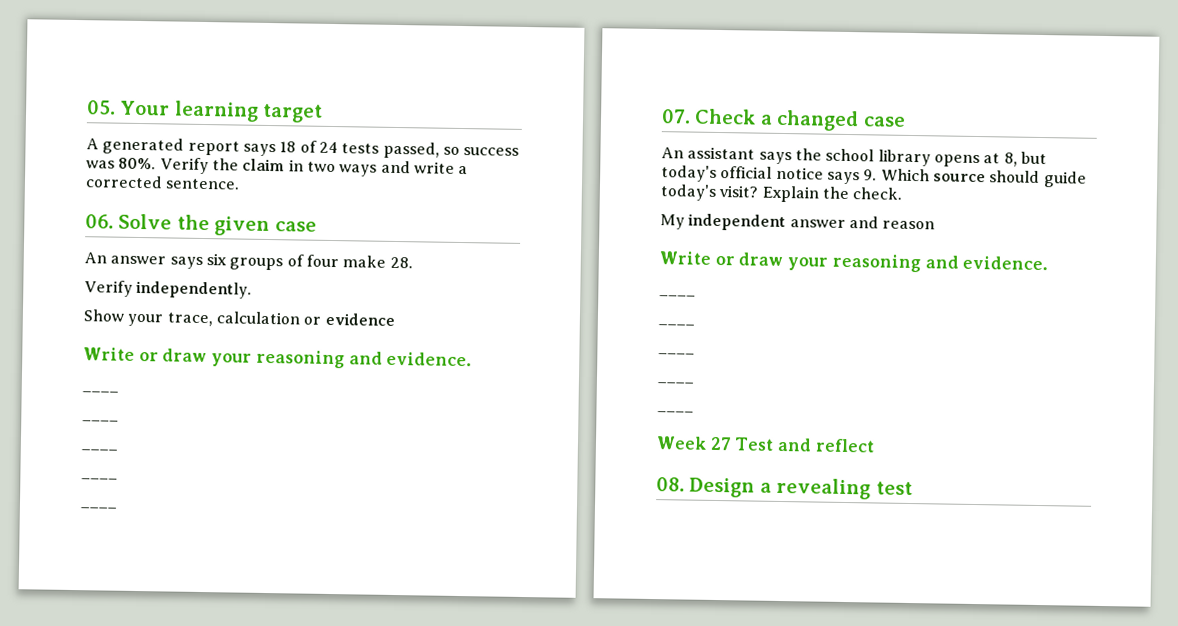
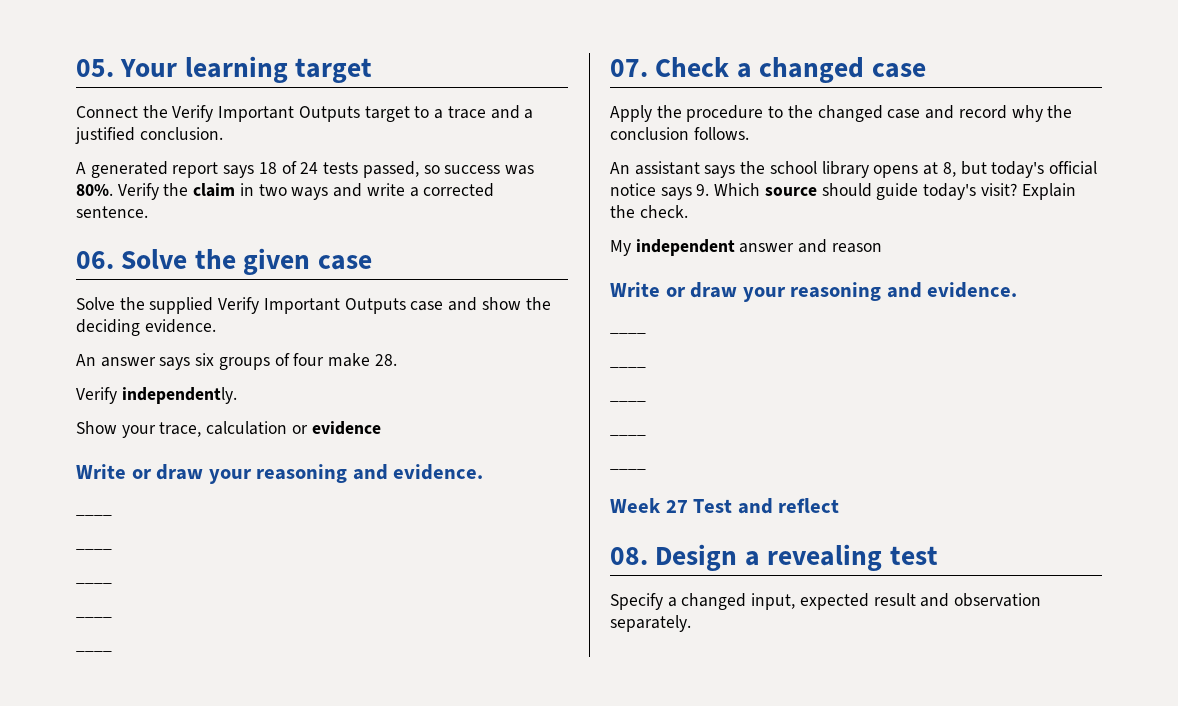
(324, 113) none -> [76,105,534,122] [75,127,223,144] // Connect the Verify Important Outputs target to a trace and a justified conclusion.
(317, 226) none -> [76,297,551,314] [76,319,216,336] // Solve the supplied Verify Important Outputs case and show the deciding evidence.
(906, 121) none -> [610,105,1073,122] [610,127,749,140] // Apply the procedure to the changed case and record why the conclusion follows.
(913, 488) none -> [610,593,1042,610] [610,615,691,632] // Specify a changed input, expected result and observation separately.

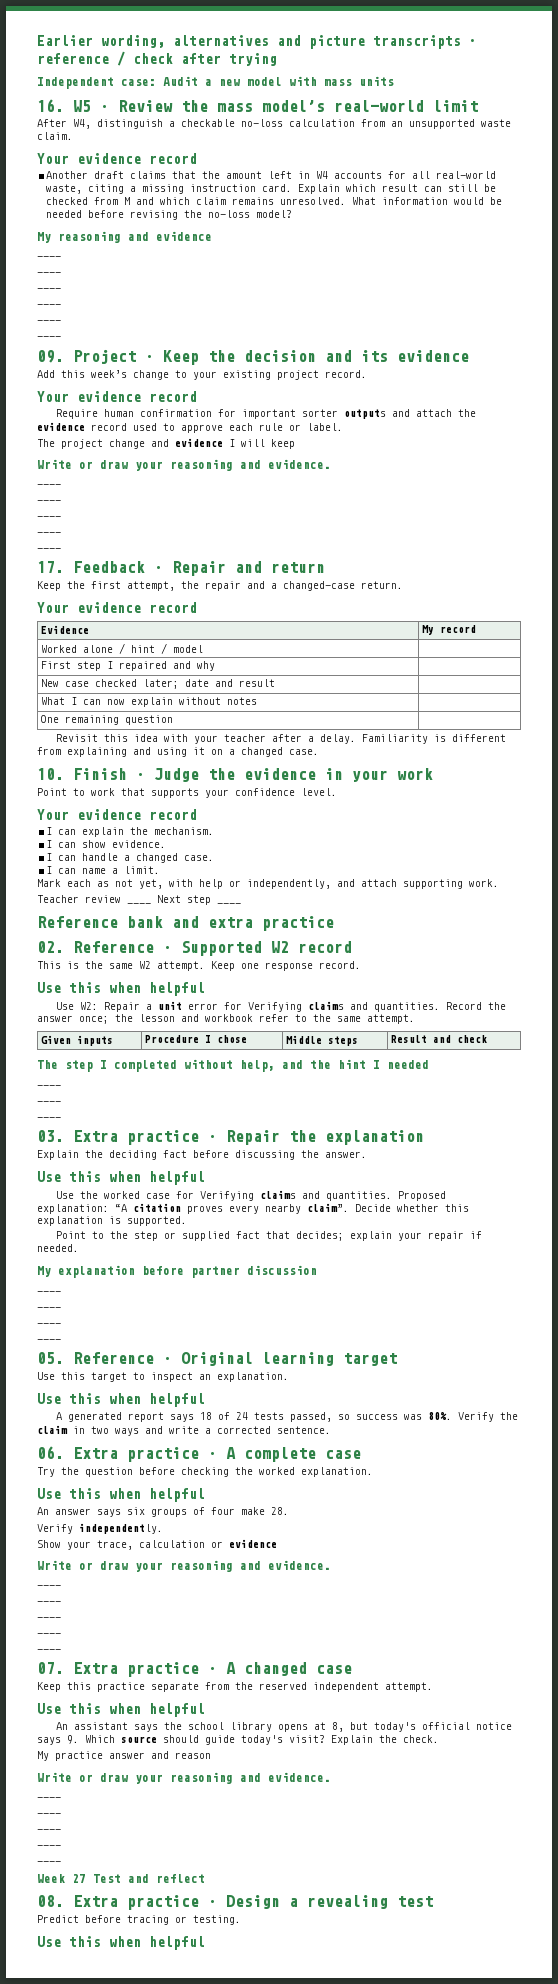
[76,56,373,83] [76,105,534,122] [75,127,223,144] 05. Your learning target // Connect the Verify Important Outputs target to a trace and a justified conclusion. -> [37,35,477,49] [37,51,277,66] [37,76,394,89] [37,99,478,112] [37,119,511,129] [37,132,73,140] [37,153,197,164] [46,171,497,179] [46,184,497,194] [46,197,503,205] [46,210,293,220] [37,231,212,243] [37,256,61,257] [37,272,61,273] [37,288,61,289] [37,304,61,305] [37,320,61,321] [37,336,61,337] [37,349,469,365] [37,370,367,380] [37,391,197,402] [56,409,477,419] [37,422,343,433] [37,438,295,449] [37,459,331,471] [37,484,61,485] [37,500,61,501] [37,516,61,517] [37,532,61,533] [37,548,61,549] [37,561,325,576] [37,581,403,591] [37,602,197,613] [40,625,89,634] [421,625,476,635] [40,643,203,654] [40,661,215,671] [40,679,275,689] [40,697,257,707] [40,715,173,725] [56,734,507,744] [37,747,319,757] [37,768,433,782] [37,788,337,798] [37,809,197,820] [46,827,215,837] [46,840,167,848] [46,853,215,863] [46,866,161,874] [37,879,499,889] [37,895,121,903] [127,903,151,904] [157,895,241,905] [37,916,334,931] [37,941,352,956] [37,961,361,971] [37,982,205,996] [56,1001,507,1012] [37,1014,415,1024] [40,1035,113,1046] [144,1035,247,1043] [285,1035,358,1046] [390,1035,487,1043] [37,1059,429,1072] [37,1085,61,1086] [37,1101,61,1102] [37,1117,61,1118] [37,1130,424,1145] [37,1150,367,1160] [37,1171,205,1185] [56,1190,447,1201] [37,1203,469,1214] [37,1216,187,1226] [56,1231,483,1241] [37,1244,79,1252] [37,1265,317,1278] [37,1291,61,1292] [37,1307,61,1308] [37,1323,61,1324] [37,1339,61,1340] [37,1352,397,1366] [37,1372,289,1382] [37,1393,205,1407] Earlier wording, alternatives and picture transcripts · reference / check after trying // Independent case: Audit a new model with mass units // 16. W5 · Review the mass model’s real-world limit // After W4, distinguish a checkable no-loss calculation from an unsupported waste claim. // Your evidence record // Another draft claims that the amount left in W4 accounts for all real-world waste, citing a missing instruction card. Explain which result can still be checked from M and which claim remains unresolved. What information would be needed before revising the no-loss model? // My reasoning and evidence // ____ // ____ // ____ // ____ // ____ // ____ // 09. Project · Keep the decision and its evidence // Add this week’s change to your existing project record. // Your evidence record // Require human confirmation for important sorter outputs and attach the evidence record used to approve each rule or label. // The project change and evidence I will keep // Write or draw your reasoning and evidence. // ____ // ____ // ____ // ____ // ____ // 17. Feedback · Repair and return // Keep the first attempt, the repair and a changed-case return. // Your evidence record // Evidence | My record // Worked alone / hint / model | // First step I repaired and why | // New case checked later; date and result | // What I can now explain without notes | // One remaining question | // Revisit this idea with your teacher after a delay. Familiarity is different from explaining and using it on a changed case. // 10. Finish · Judge the evidence in your work // Point to work that supports your confidence level. // Your evidence record // I can explain the mechanism. // I can show evidence. // I can handle a changed case. // I can name a limit. // Mark each as not yet, with help or independently, and attach supporting work. // Teacher review ____ Next step ____ // Reference bank and extra practice // 02. Reference · Supported W2 record // This is the same W2 attempt. Keep one response record. // Use this when helpful // Use W2: Repair a unit error for Verifying claims and quantities. Record the answer once; the lesson and workbook refer to the same attempt. // Given inputs | Procedure I chose | Middle steps | Result and check // The step I completed without help, and the hint I needed // ____ // ____ // ____ // 03. Extra practice · Repair the explanation // Explain the deciding fact before discussing the answer. // Use this when helpful // Use the worked case for Verifying claims and quantities. Proposed explanation: “A citation proves every nearby claim”. Decide whether this explanation is supported. // Point to the step or supplied fact that decides; explain your repair if needed. // My explanation before partner discussion // ____ // ____ // ____ // ____ // 05. Reference · Original learning target // Use this target to inspect an explanation. // Use this when helpful
[121,248,372,275] [76,297,551,314] [76,319,216,336] Solve the given case // Solve the supplied Verify Important Outputs case and show the deciding evidence. -> [73,1447,361,1462] [37,1467,373,1477] [37,1488,205,1502] Extra practice · A complete case // Try the question before checking the worked explanation. // Use this when helpful
[655,57,926,83] [610,105,1073,122] [610,127,749,140] Check a changed case // Apply the procedure to the changed case and record why the conclusion follows. -> [73,1662,352,1677] [37,1682,433,1692] [37,1703,205,1717] Extra practice · A changed case // Keep this practice separate from the reserved independent attempt. // Use this when helpful
[635,239,735,256] independent -> [55,1751,103,1761] practice
(648, 556) none -> [73,1895,217,1910] Extra practice ·
[610,593,1042,610] [610,615,691,632] Specify a changed input, expected result and observation separately. -> [37,1915,241,1925] [37,1936,205,1950] Predict before tracing or testing. // Use this when helpful

